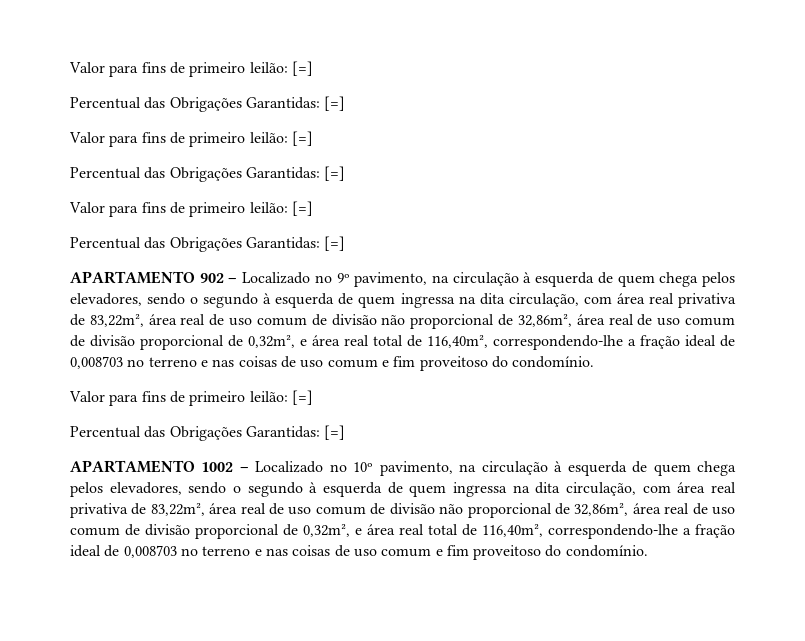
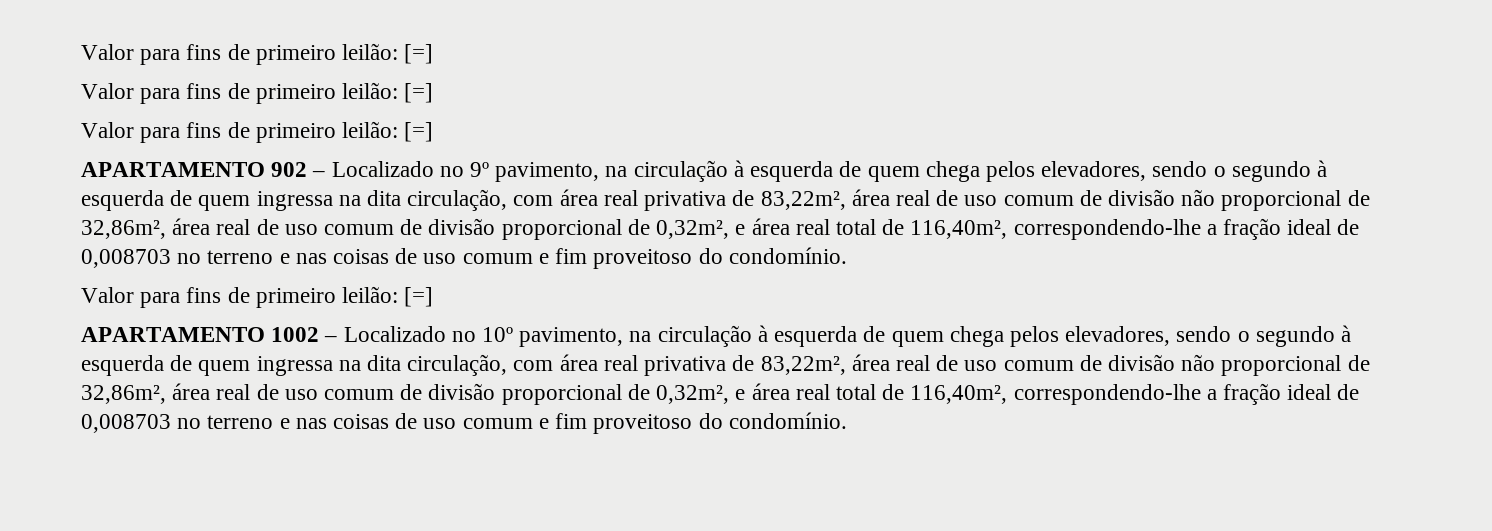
[69,61,313,77] [70,96,346,112] [69,131,313,147] [70,166,346,182] [69,201,313,217] [70,236,346,252] Valor para fins de primeiro leilão: [=] // Percentual das Obrigações Garantidas: [=] // Valor para fins de primeiro leilão: [=] // Percentual das Obrigações Garantidas: [=] // Valor para fins de primeiro leilão: [=] // Percentual das Obrigações Garantidas: [=] -> [81,43,434,65] [81,82,434,104] [81,121,434,143] Valor para fins de primeiro leilão: [=] // Valor para fins de primeiro leilão: [=] // Valor para fins de primeiro leilão: [=]
[70,425,346,441] // Percentual das Obrigações Garantidas: [=] -> (434, 297) none

